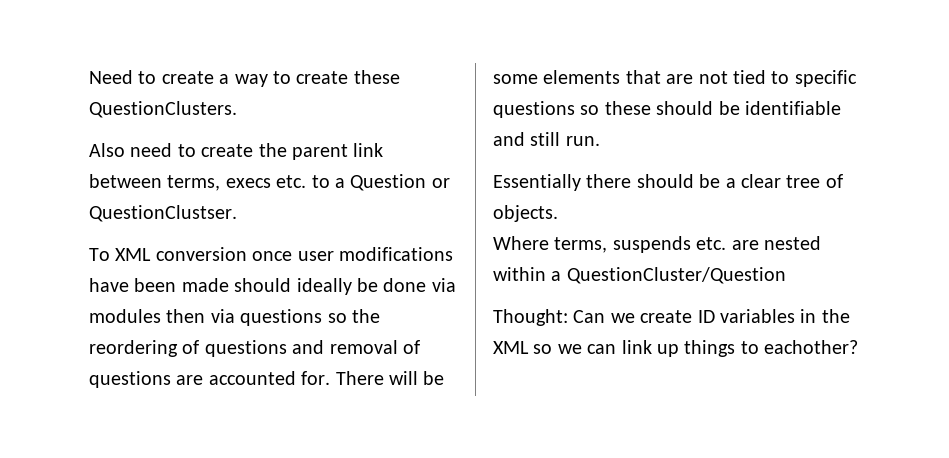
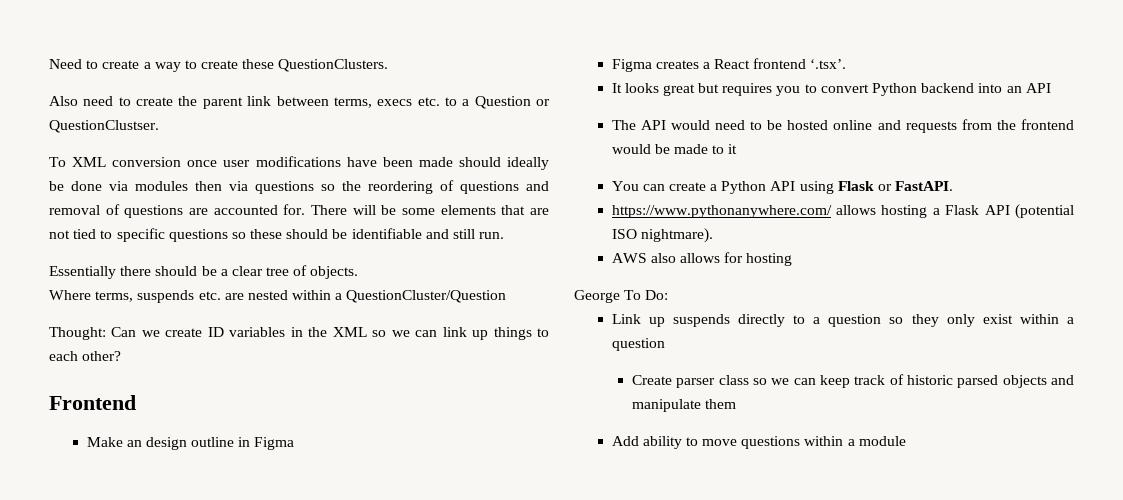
[764,340,859,354] eachother? -> [49,351,122,361] [49,395,136,410] [86,437,295,450] [611,58,847,72] [611,83,1051,96] [611,119,1074,133] [611,144,738,154] [611,181,954,194] [611,204,1074,219] [611,228,713,243] [611,252,793,266] [574,290,669,303] [611,314,1074,327] [611,338,665,351] [632,374,1074,388] [632,399,737,412] [611,436,906,449] each other? // Frontend // Make an design outline in Figma // Figma creates a React frontend ‘.tsx’. // It looks great but requires you to convert Python backend into an API // The API would need to be hosted online and requests from the frontend would be made to it // You can create a Python API using Flask or FastAPI. // https://www.pythonanywhere.com/ allows hosting a Flask API (potential ISO nightmare). // AWS also allows for hosting // George To Do: // Link up suspends directly to a question so they only exist within a question // Create parser class so we can keep track of historic parsed objects and manipulate them // Add ability to move questions within a module

